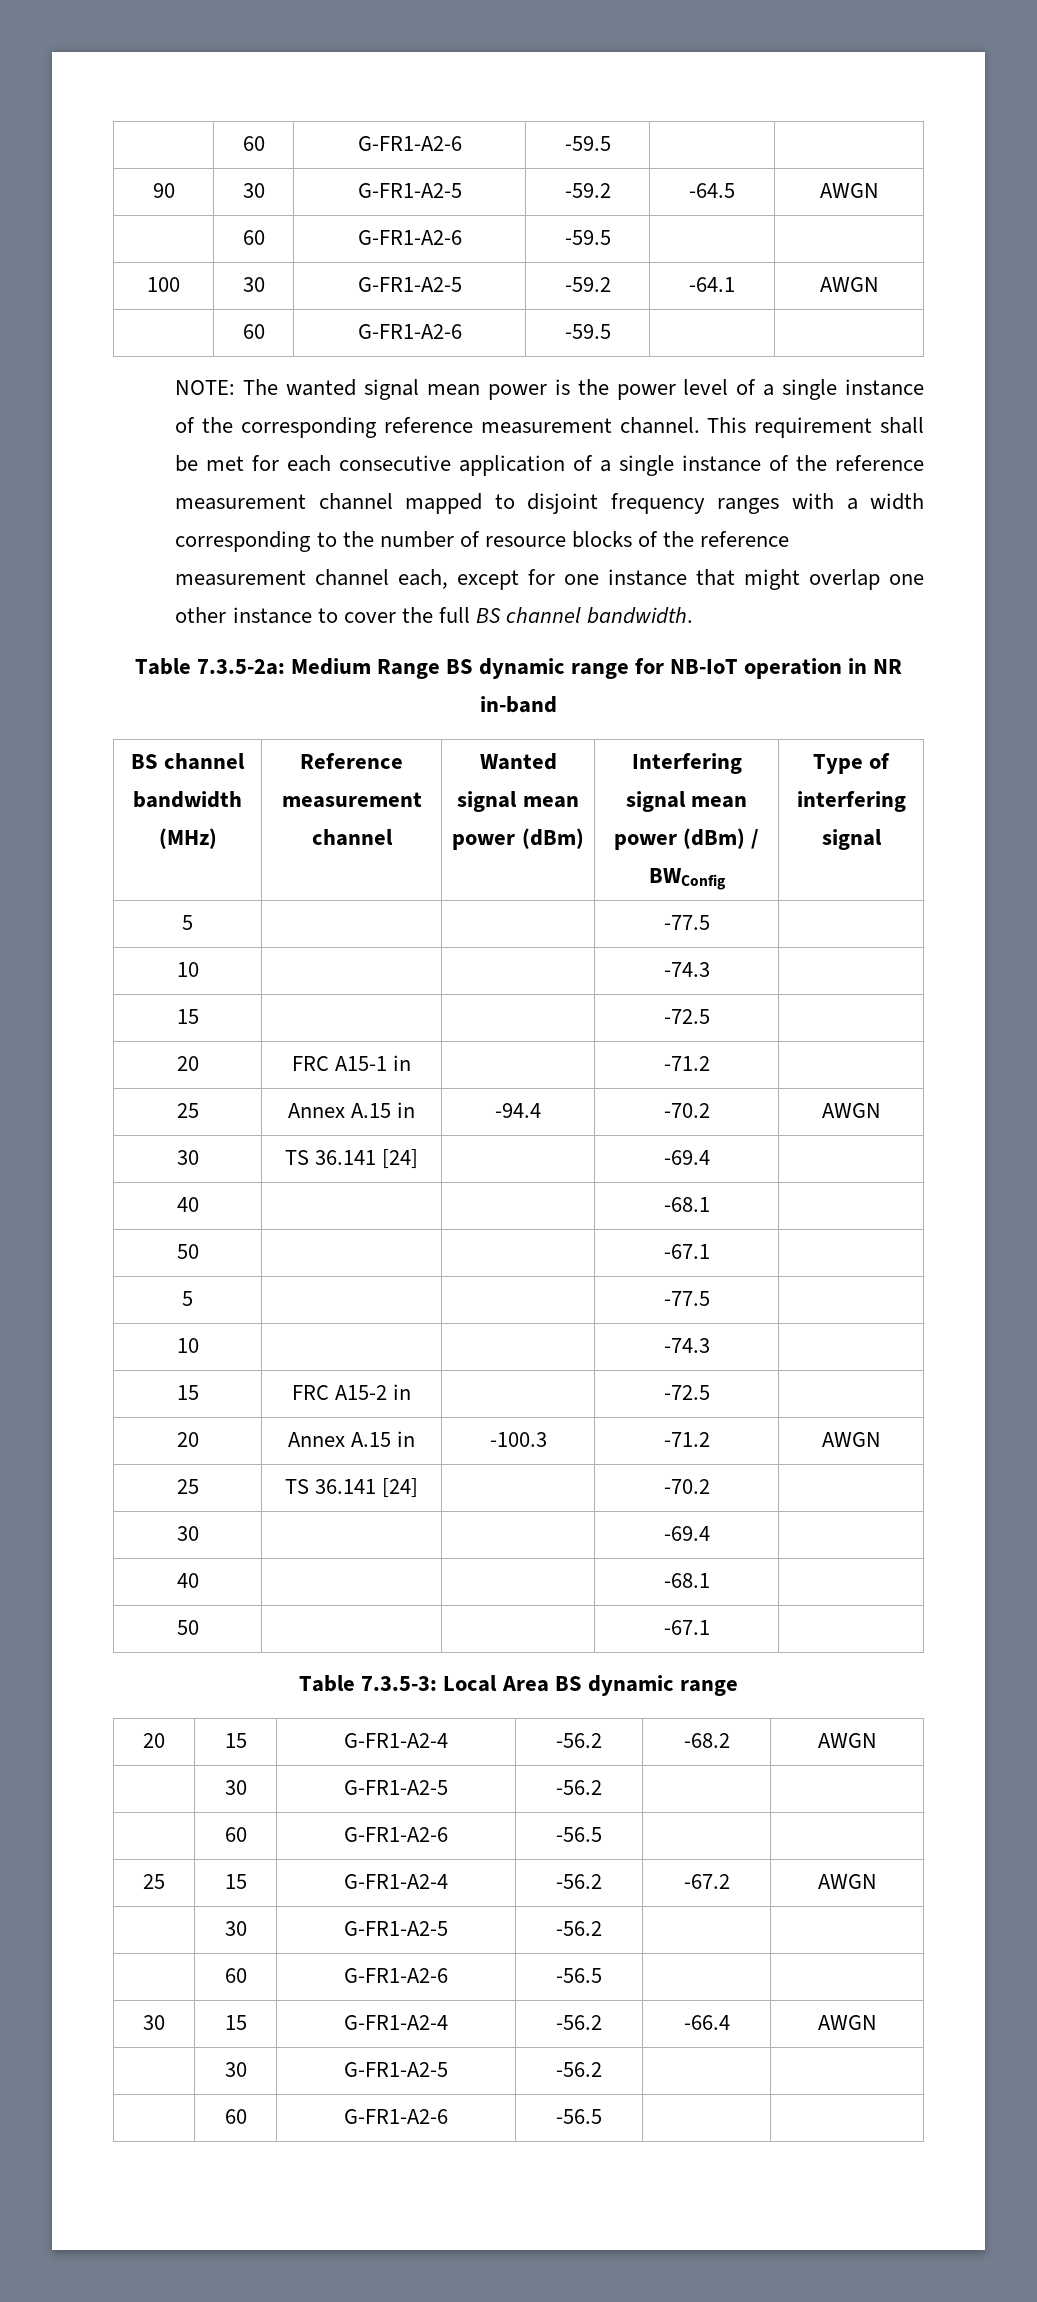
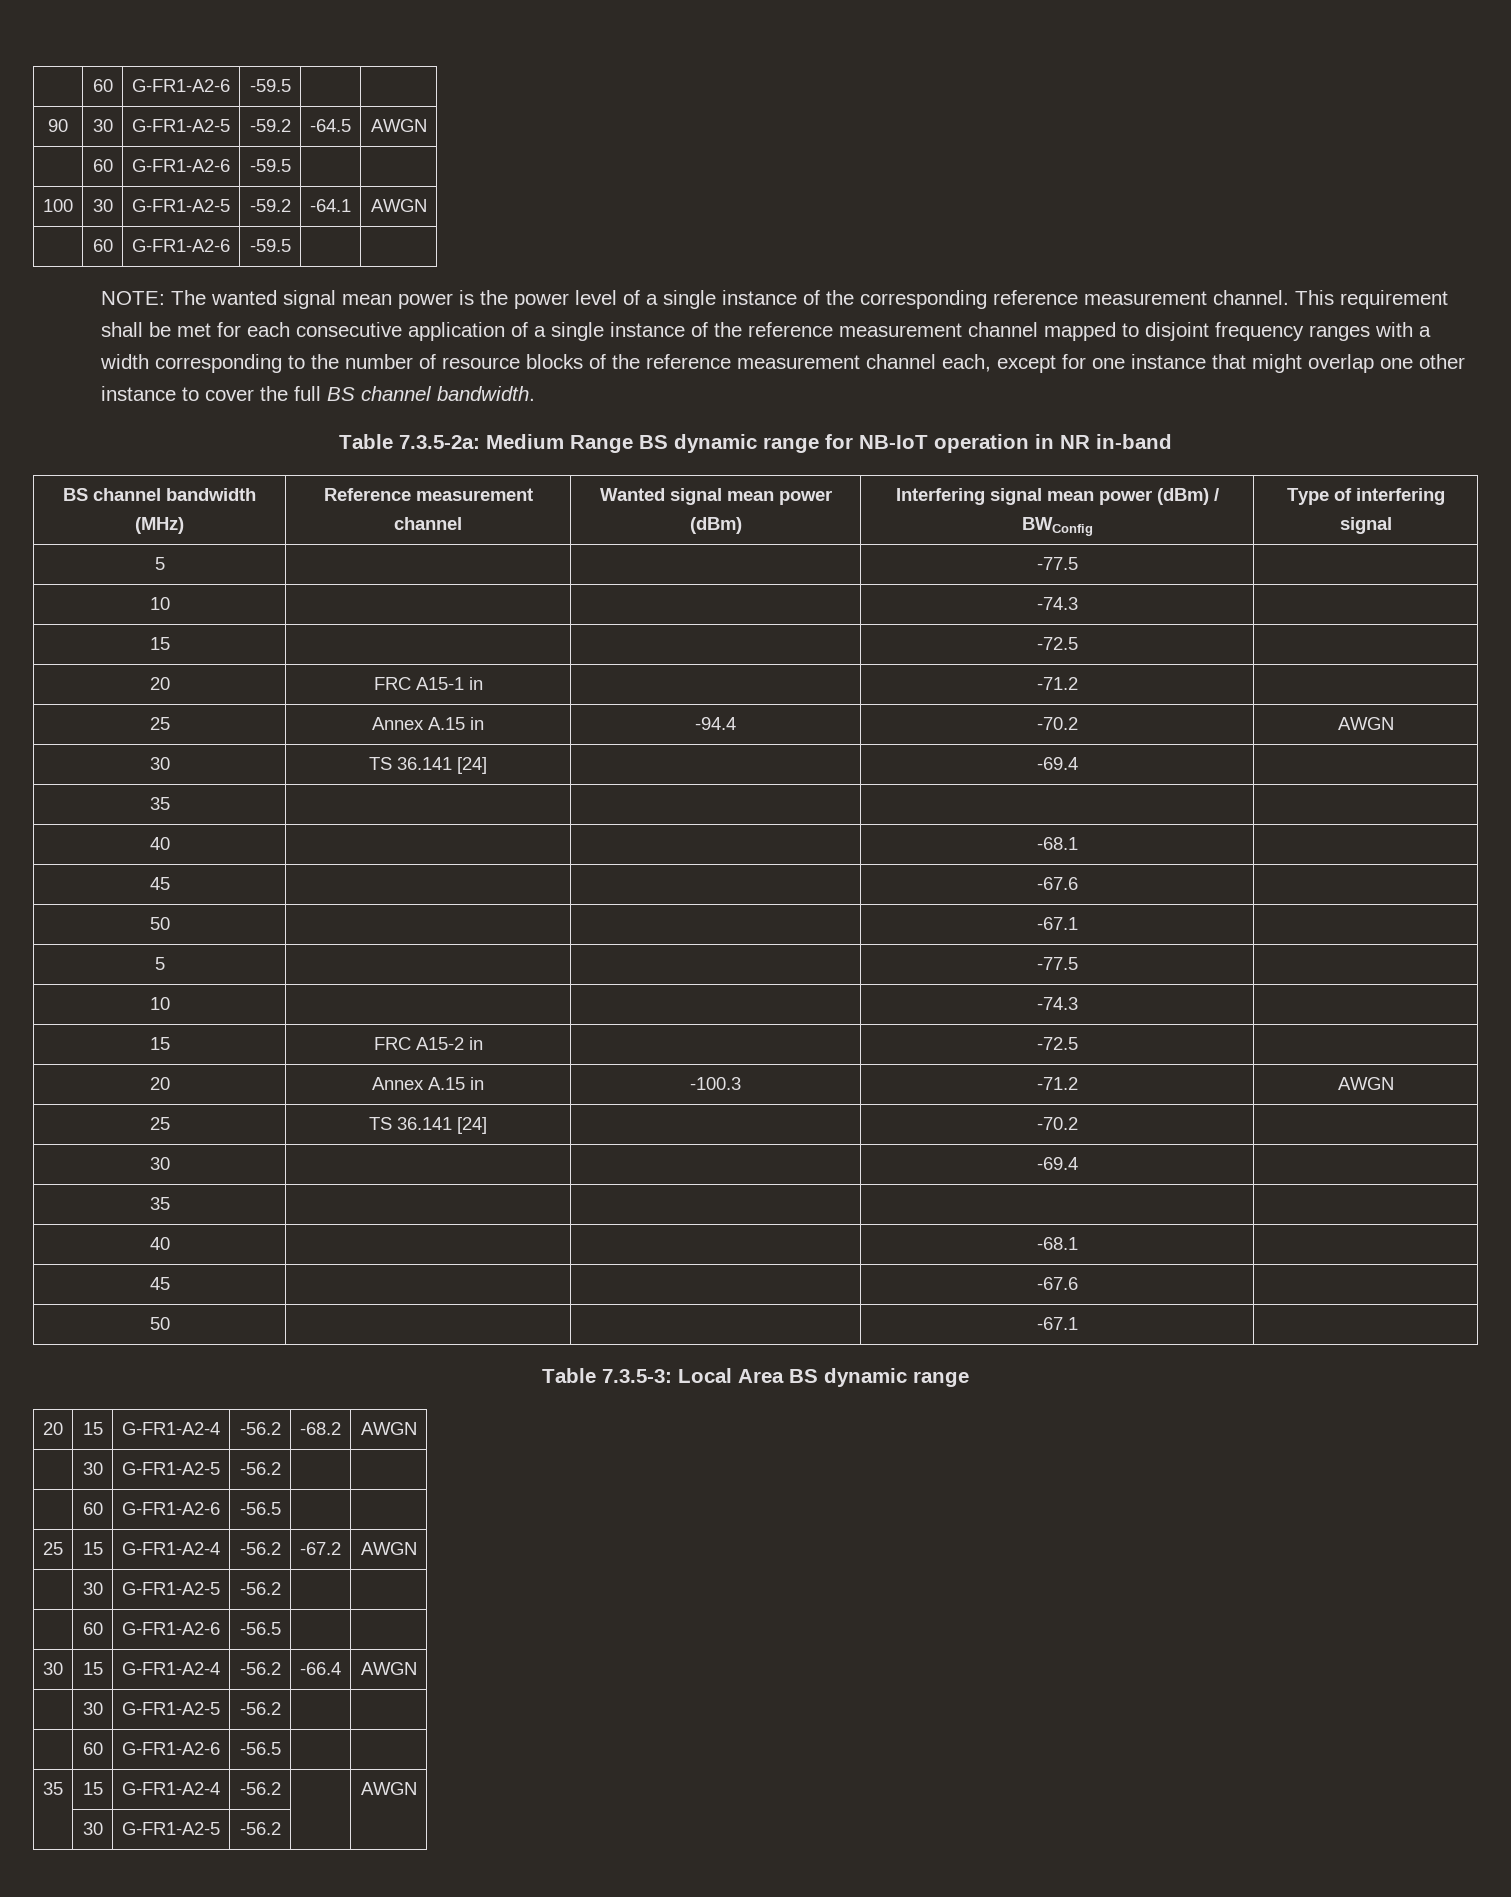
[176,1197,199,1212] [663,1197,710,1212] // 40 | | | -68.1 | -> [149,797,170,810] [149,837,170,850] [1036,837,1078,850] [149,877,170,890] [1036,877,1078,890] // 35 | | | | // 40 | | | -68.1 | // 45 | | | -67.6 |
[176,1573,199,1588] [663,1573,710,1588] // 40 | | | -68.1 | -> [149,1197,170,1210] [149,1237,170,1250] [1036,1237,1078,1250] [149,1277,170,1290] [1036,1277,1078,1290] // 35 | | | | // 40 | | | -68.1 | // 45 | | | -67.6 |
(602, 2116) none -> [43,1782,63,1795] [82,1782,103,1795] [122,1782,220,1795] [239,1782,281,1795] [360,1782,417,1795] [82,1822,103,1835] [122,1822,220,1835] [239,1822,281,1835] // 35 | 15 | G-FR1-A2-4 | -56.2 | | AWGN // | 30 | G-FR1-A2-5 | -56.2 | |

